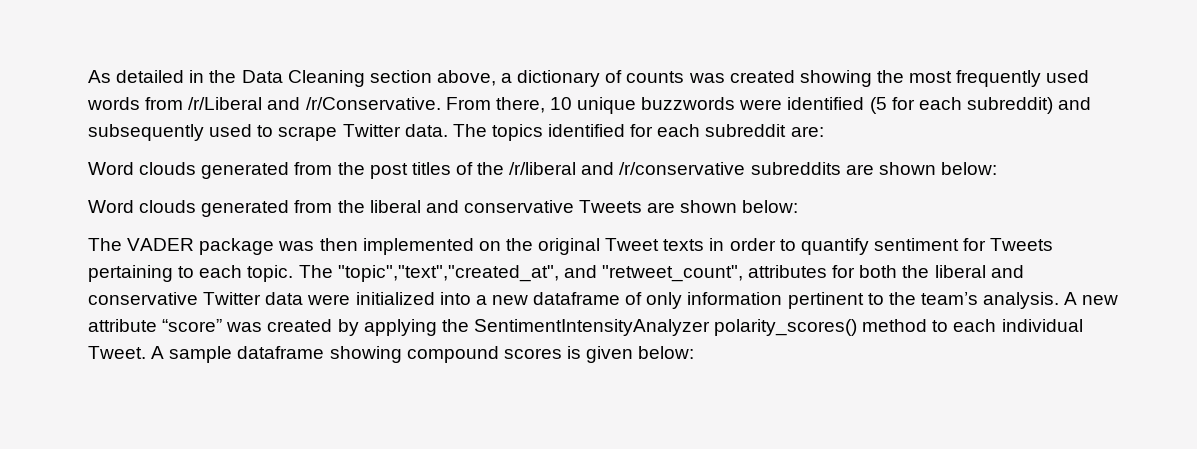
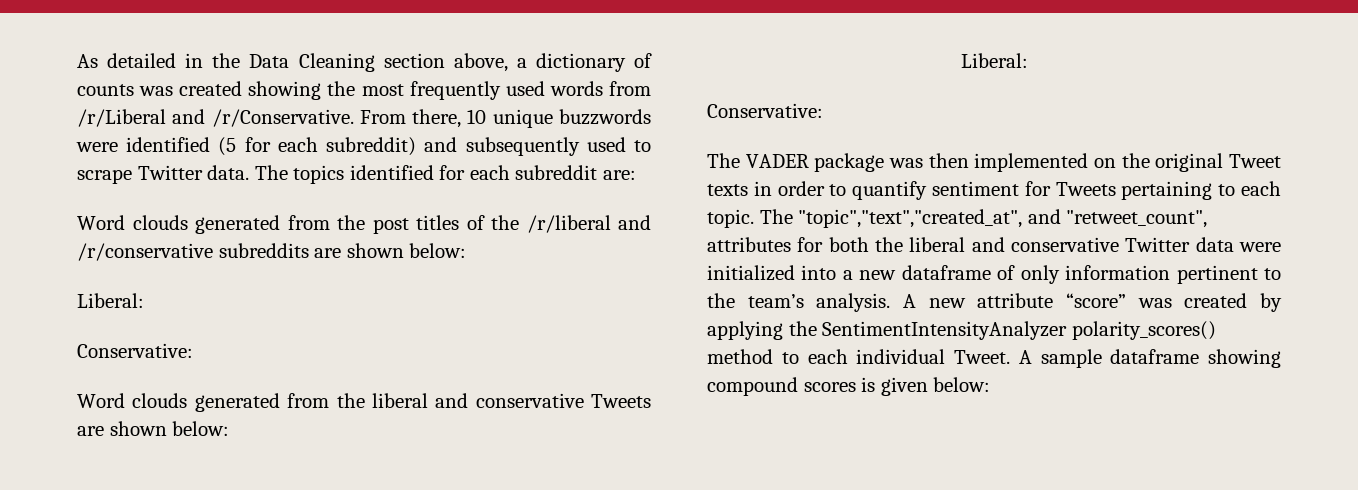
(997, 168) none -> [77,293,144,308] [77,343,193,358] // Liberal: // Conservative:
(799, 206) none -> [960,53,1028,68] [707,103,823,118] // Liberal: // Conservative:

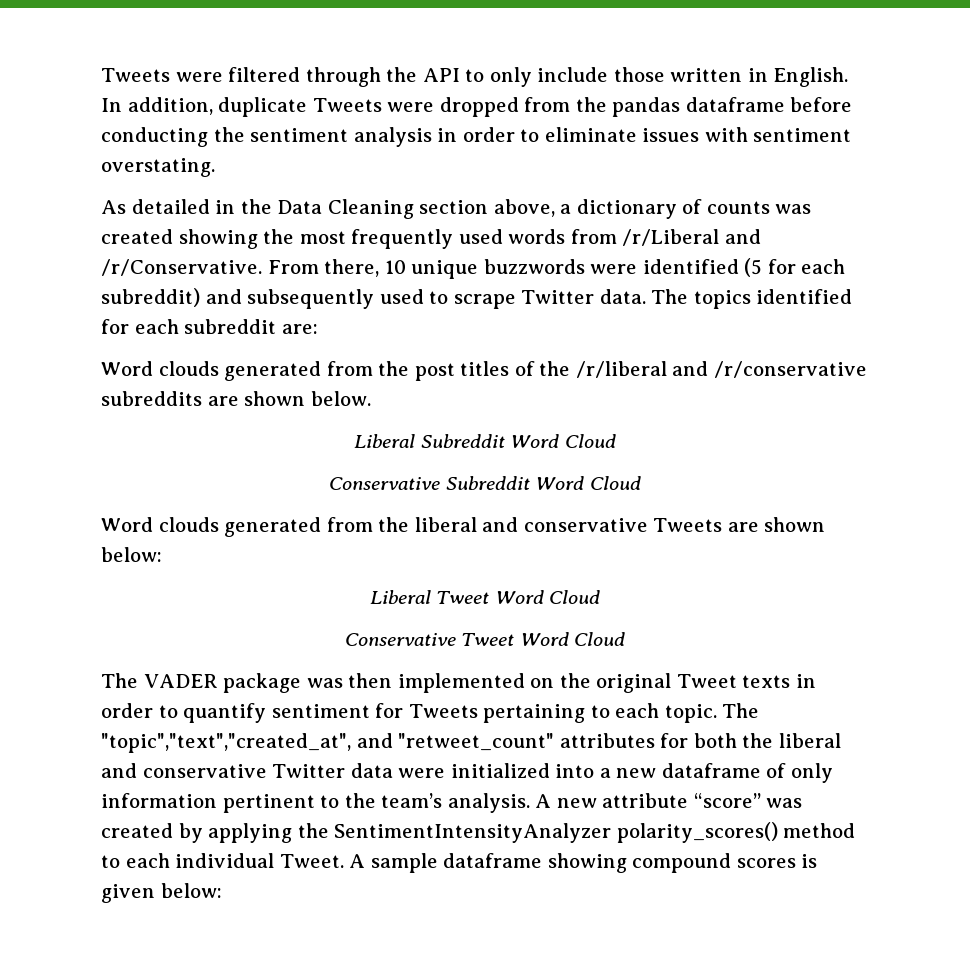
(77, 61) none -> [101,67,849,87] [101,97,853,117] [101,127,852,147] [101,158,215,177] Tweets were filtered through the API to only include those written in English. In addition, duplicate Tweets were dropped from the pandas dataframe before conducting the sentiment analysis in order to eliminate issues with sentiment overstating. //
[409,243,467,258] [77,293,144,308] [77,343,193,358] below: // Liberal: // Conservative: -> [310,391,371,406] [354,434,616,448] [329,476,641,490] below. // Liberal Subreddit Word Cloud // Conservative Subreddit Word Cloud
[960,53,1028,68] [707,103,823,118] Liberal: // Conservative: -> [369,590,601,604] [344,632,626,646] Liberal Tweet Word Cloud // Conservative Tweet Word Cloud
[1066,210,1208,228] "retweet_count", -> [398,733,555,751] "retweet_count"

